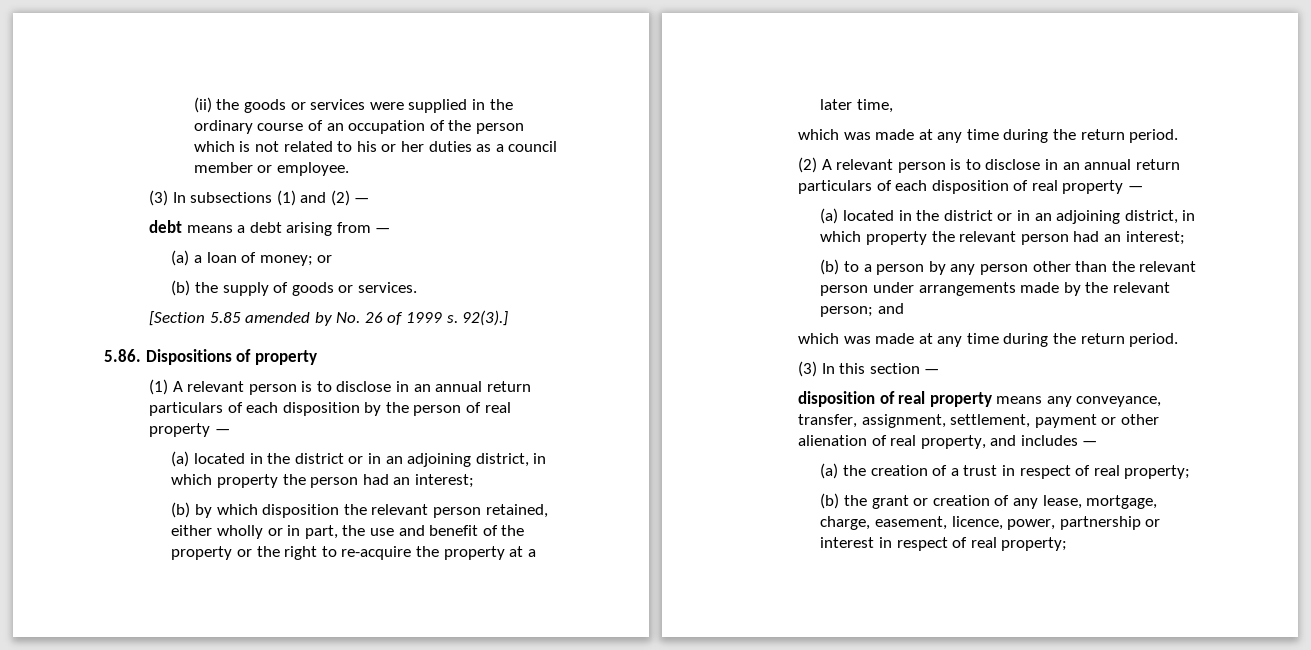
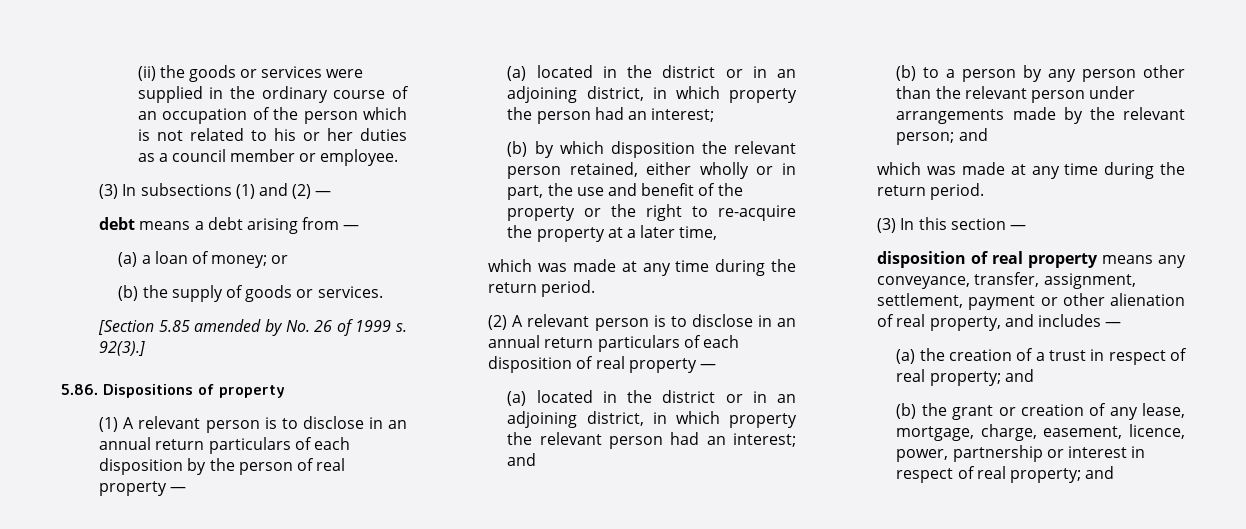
(1185, 238) none -> [507,453,537,466] and
(1191, 472) none -> [1004,369,1034,382] and
(1068, 544) none -> [1085,466,1115,479] and

